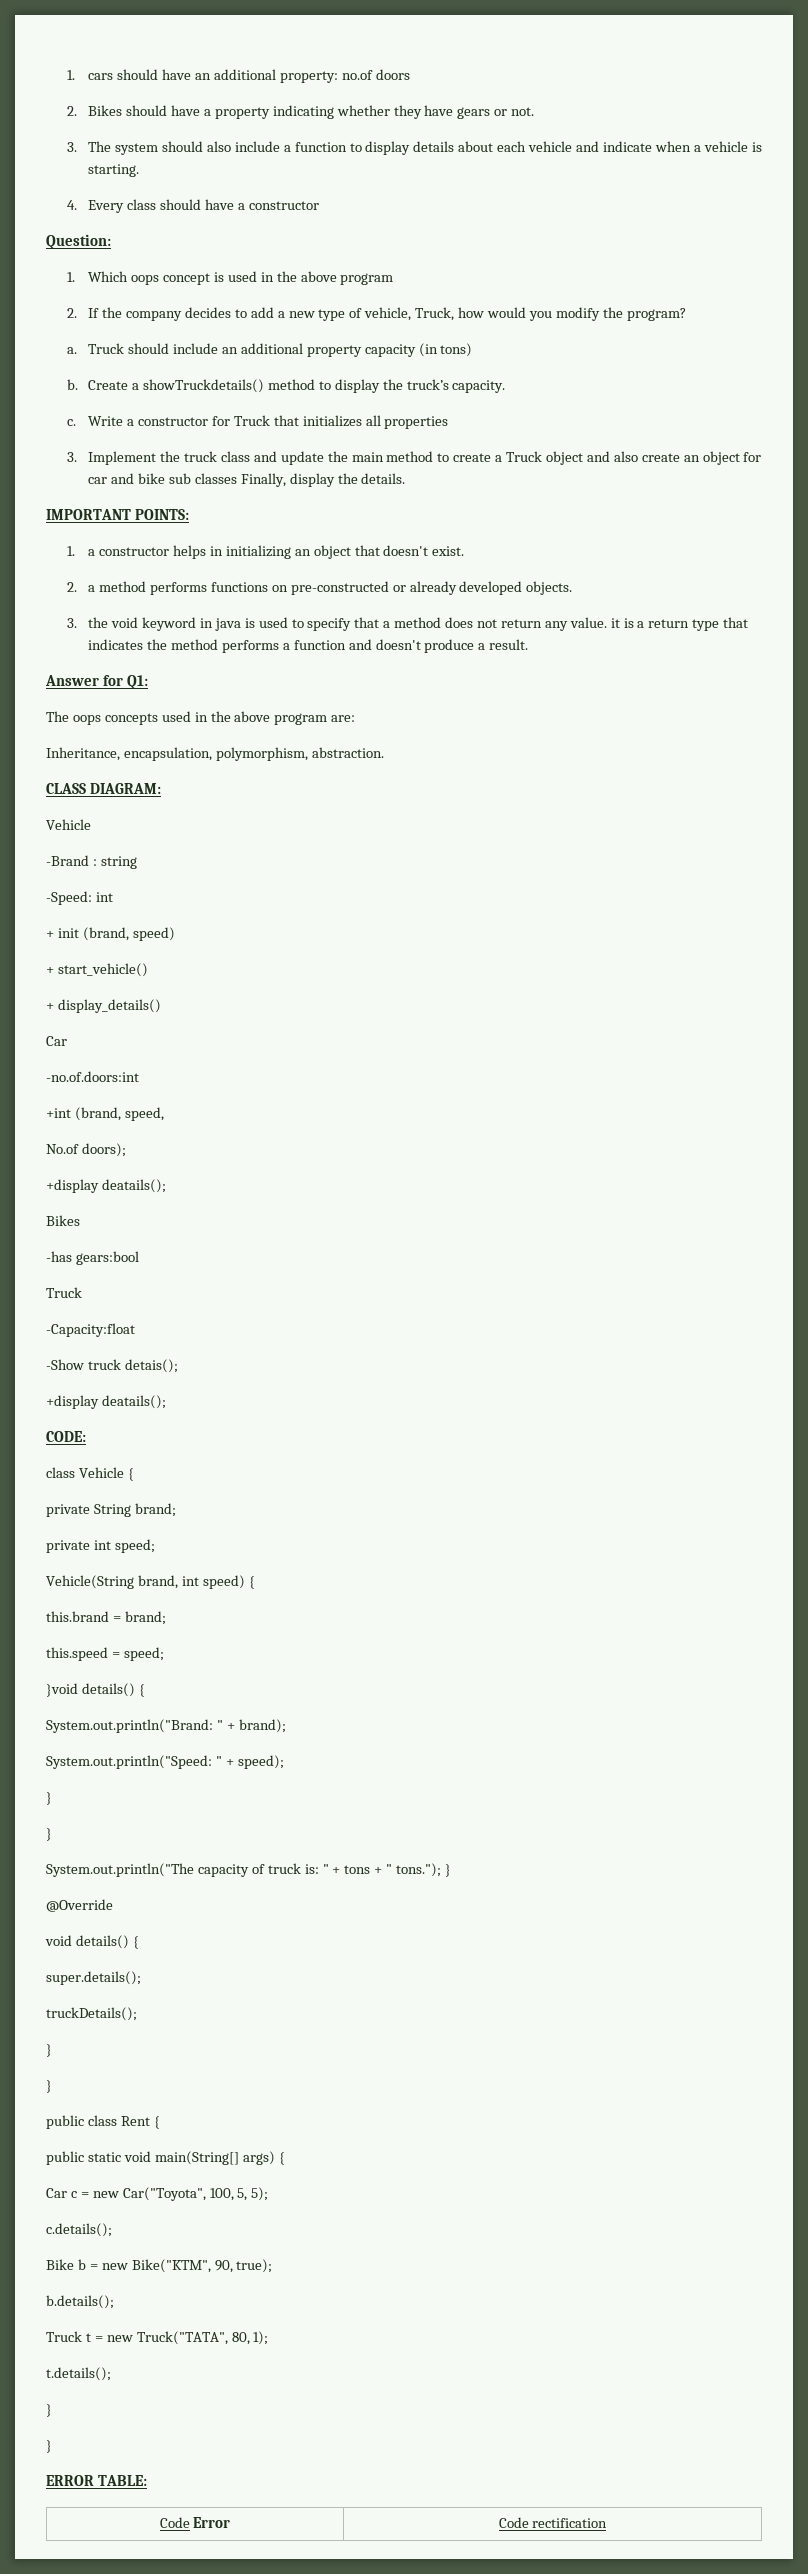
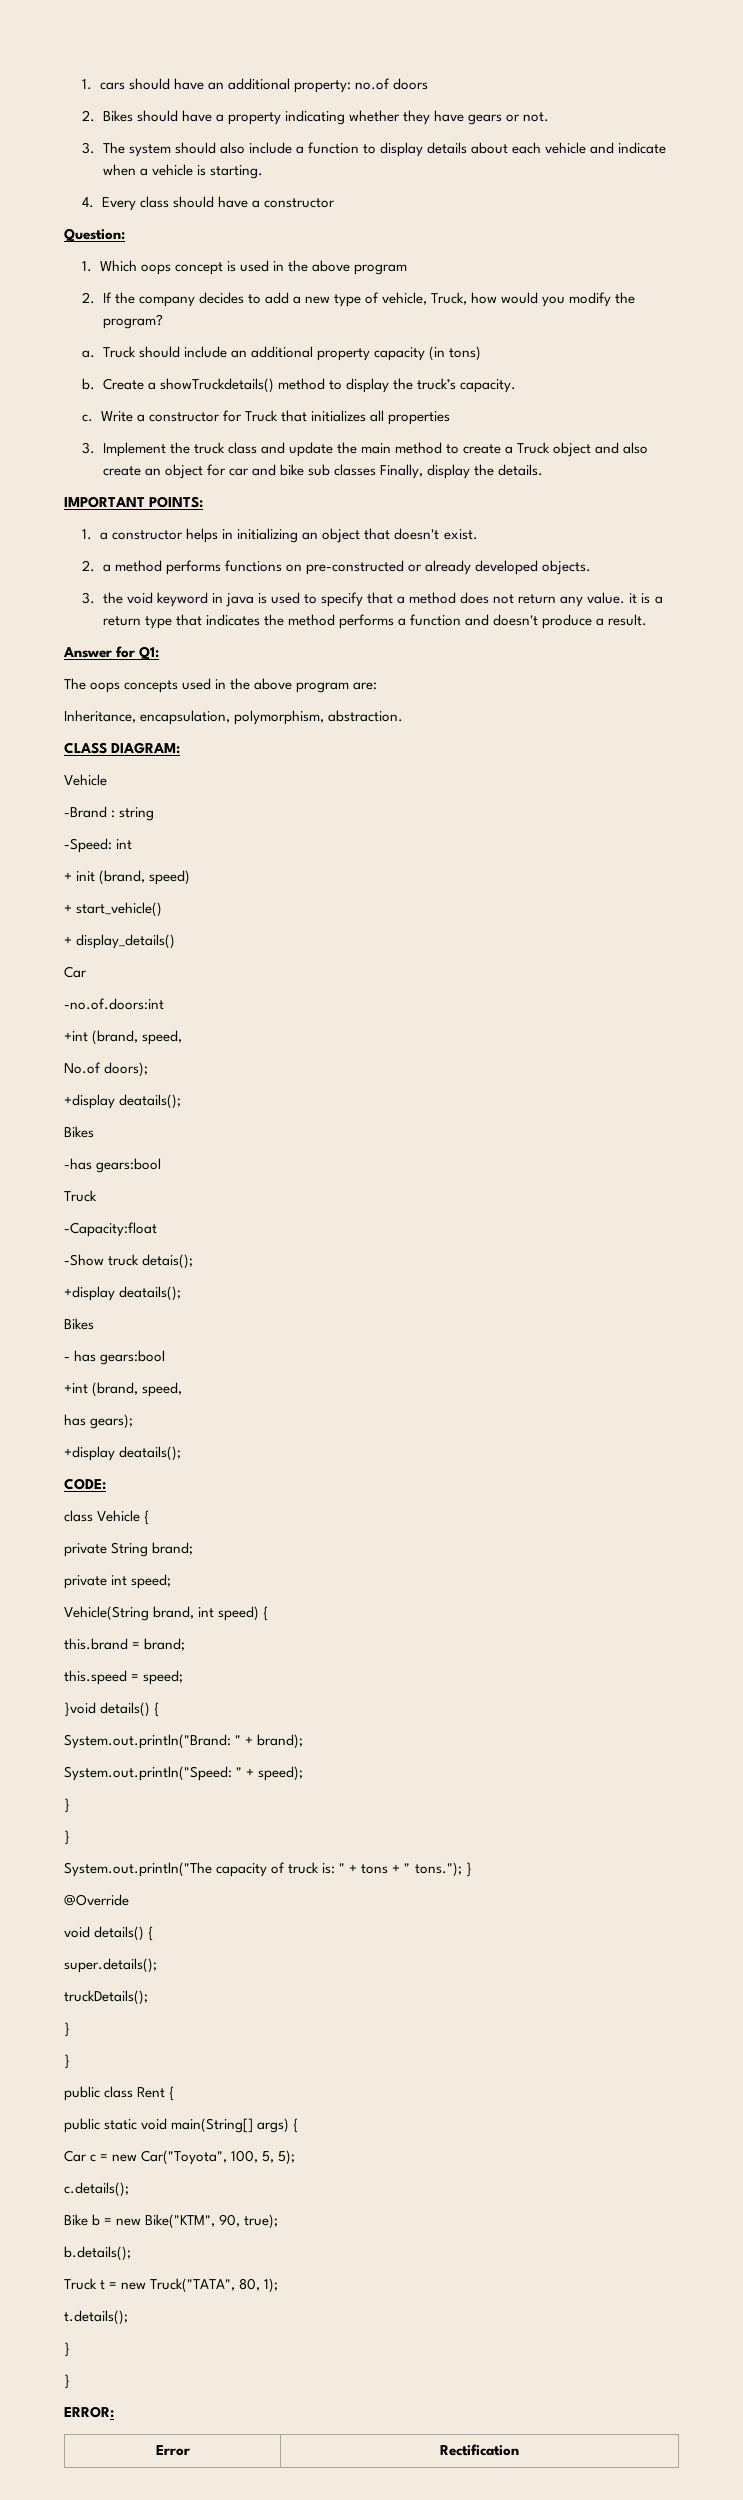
(166, 1402) none -> [64,1318,94,1330] [64,1350,166,1365] [64,1382,183,1397] [64,1414,134,1429] [64,1446,182,1461] // Bikes // - has gears:bool // +int (brand, speed, // has gears); // +display deatails();
[46,2475,147,2486] [159,2517,190,2528] ERROR TABLE: // Code -> [64,2406,114,2418] ERROR: //
[498,2517,608,2528] Code rectification -> [439,2444,519,2456] Rectification

